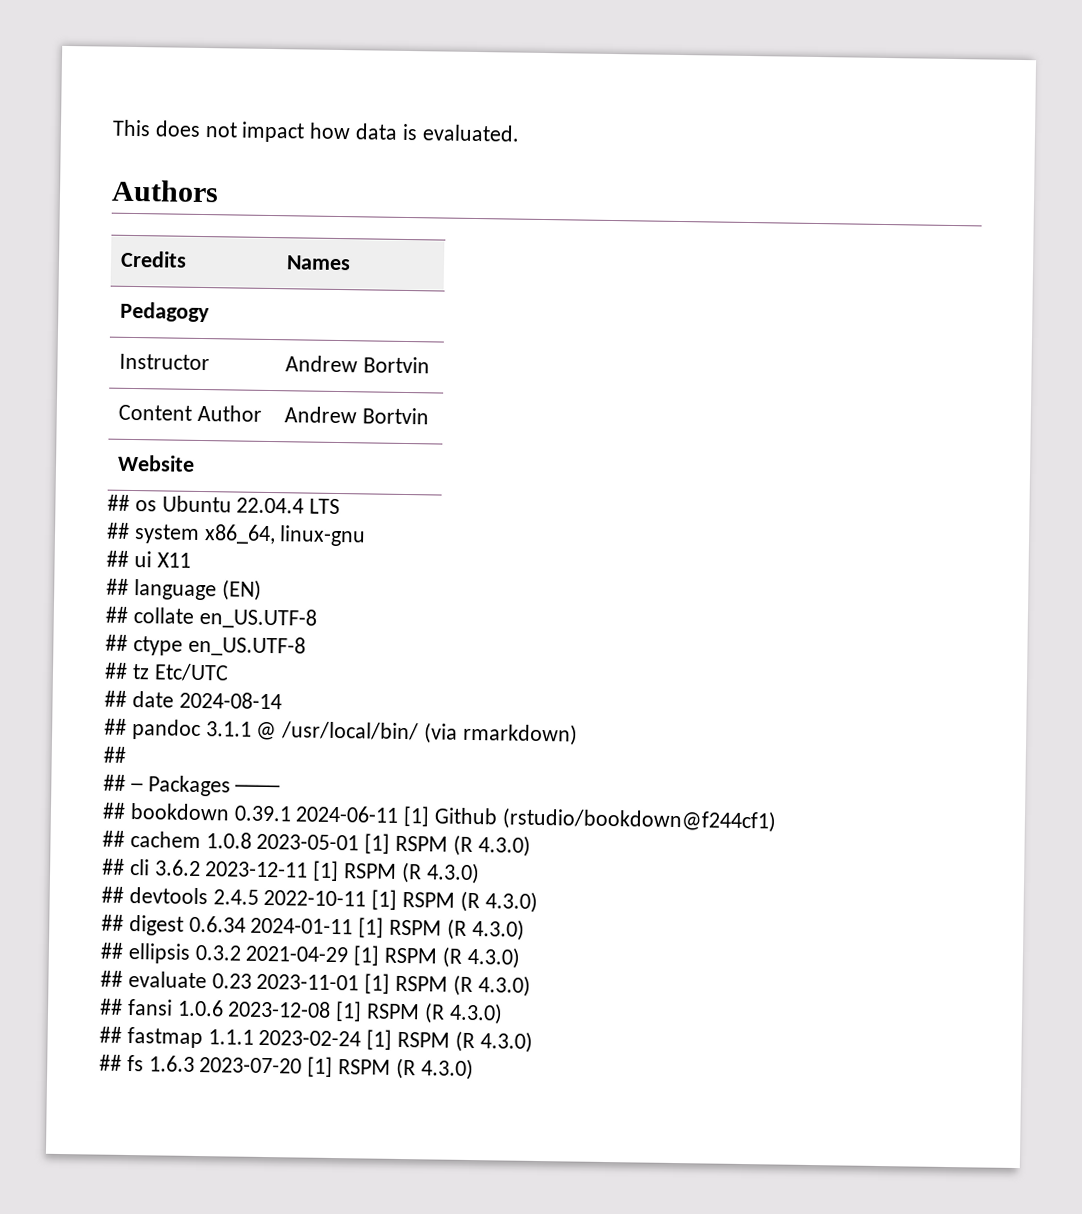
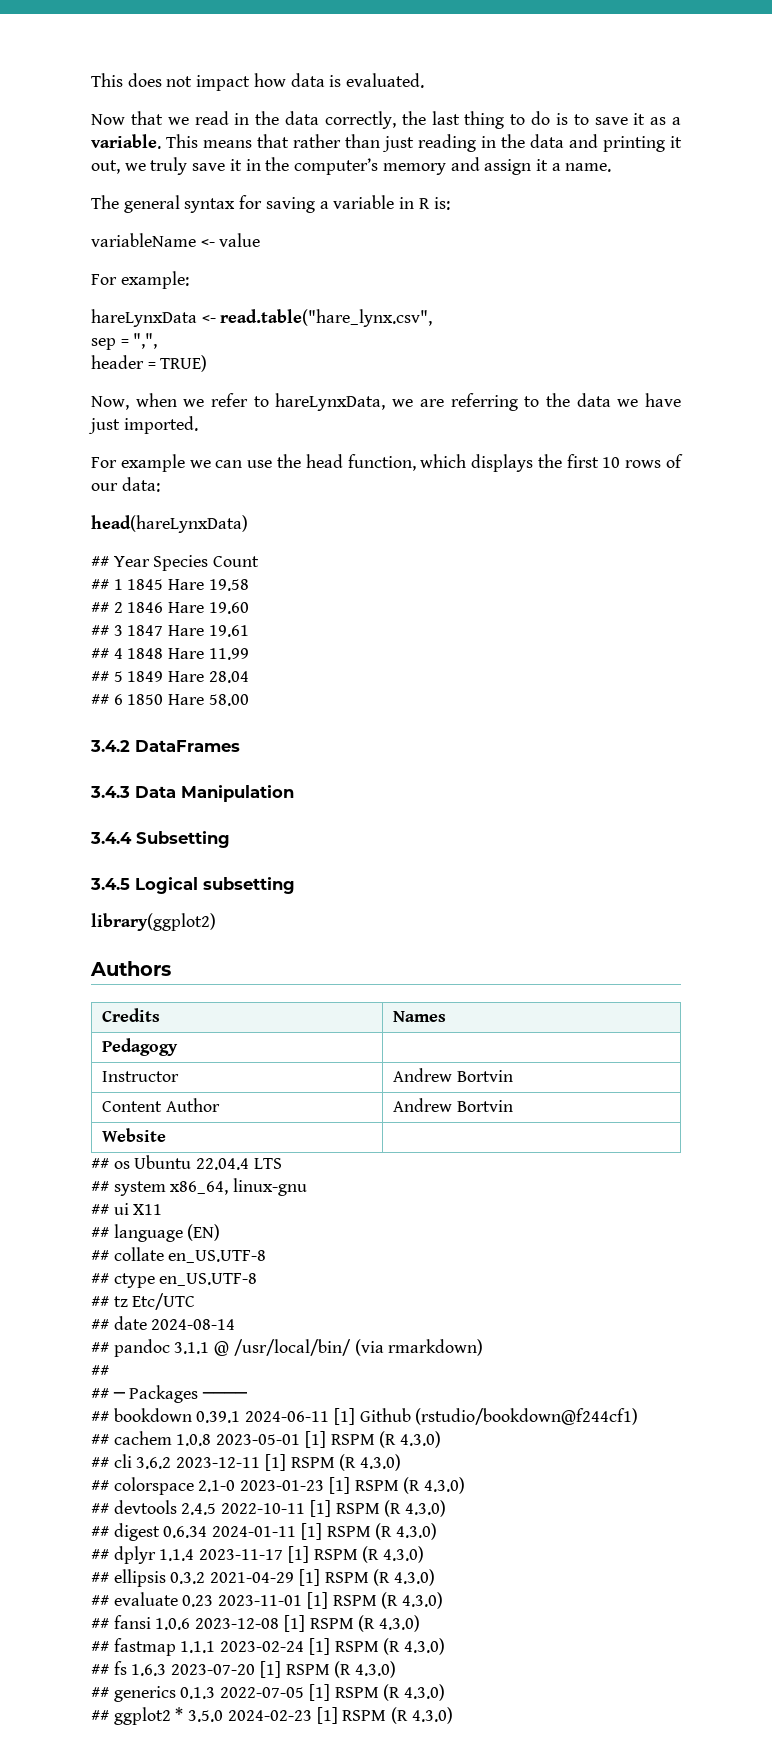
(520, 133) none -> [91,111,681,129] [91,134,682,152] [91,157,612,175] [91,195,450,213] [91,233,261,247] [91,271,189,289] [91,309,433,327] [91,333,158,350] [91,355,208,372] [91,393,681,411] [88,416,198,434] [91,454,683,472] [91,477,160,492] [91,515,248,533] [91,555,260,571] [91,579,249,591] [91,602,249,614] [91,625,249,637] [91,648,249,660] [91,671,249,683] [91,694,249,706] [90,740,240,752] [90,785,294,802] [90,831,230,848] [90,877,295,894] [91,913,216,931] // Now that we read in the data correctly, the last thing to do is to save it as a variable. This means that rather than just reading in the data and printing it out, we truly save it in the computer’s memory and assign it a name. // The general syntax for saving a variable in R is: // variableName <- value // For example: // hareLynxData <- read.table("hare_lynx.csv", // sep = ",", // header = TRUE) // Now, when we refer to hareLynxData, we are referring to the data we have just imported. // For example we can use the head function, which displays the first 10 rows of our data: // head(hareLynxData) // ## Year Species Count // ## 1 1845 Hare 19.58 // ## 2 1846 Hare 19.60 // ## 3 1847 Hare 19.61 // ## 4 1848 Hare 11.99 // ## 5 1849 Hare 28.04 // ## 6 1850 Hare 58.00 // 3.4.2 DataFrames // 3.4.3 Data Manipulation // 3.4.4 Subsetting // 3.4.5 Logical subsetting // library(ggplot2)
(480, 873) none -> [91,1477,466,1495] // ## colorspace 2.1-0 2023-01-23 [1] RSPM (R 4.3.0)
(525, 930) none -> [91,1546,425,1564] // ## dplyr 1.1.4 2023-11-17 [1] RSPM (R 4.3.0)
(474, 1069) none -> [91,1684,446,1702] [91,1707,453,1725] // ## generics 0.1.3 2022-07-05 [1] RSPM (R 4.3.0) // ## ggplot2 * 3.5.0 2024-02-23 [1] RSPM (R 4.3.0)

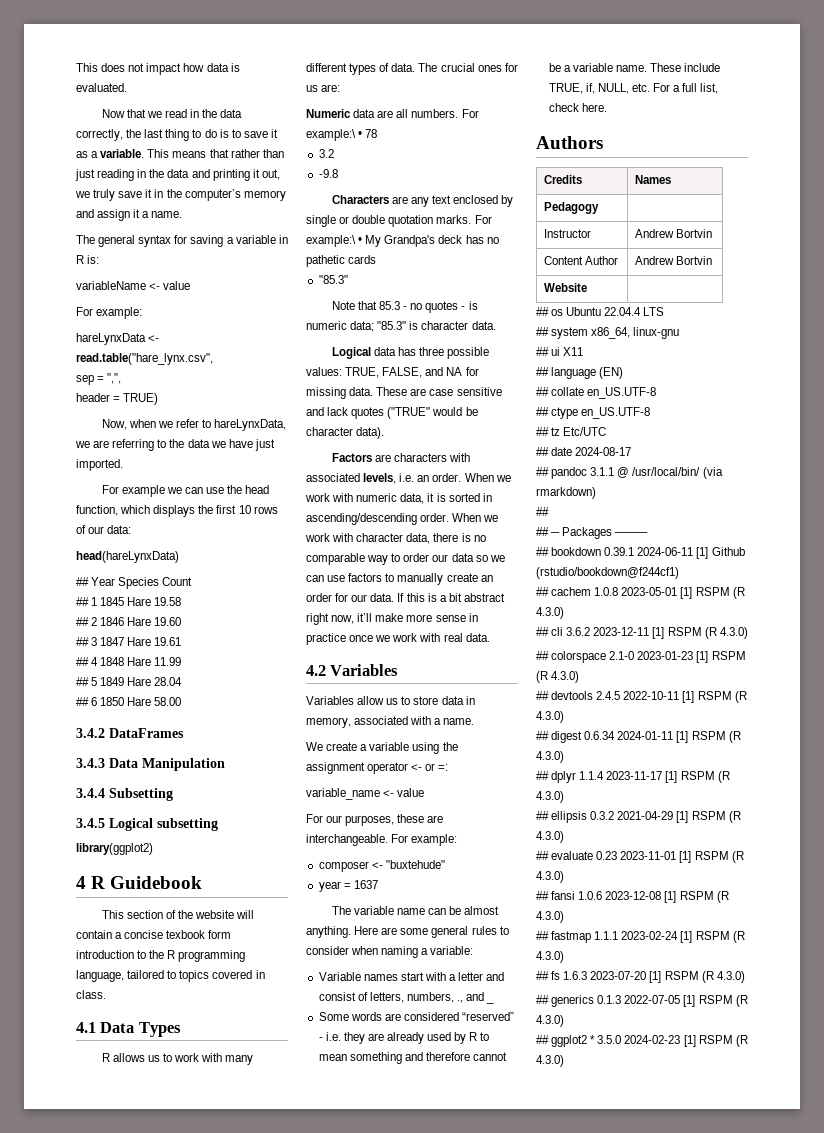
(216, 922) none -> [76,876,203,889] [101,910,255,919] [76,930,232,939] [76,950,246,962] [76,970,265,982] [76,990,106,999] [76,1022,181,1037] [101,1053,254,1065] [306,63,518,75] [306,84,341,92] [306,109,479,118] [306,129,378,141] [318,149,334,158] [318,169,338,178] [331,195,514,207] [306,215,492,227] [306,235,499,247] [306,255,377,267] [318,275,348,284] [331,301,478,313] [306,321,496,332] [331,347,490,359] [306,367,479,378] [306,387,502,399] [306,407,478,419] [306,427,385,439] [331,453,471,462] [306,473,511,484] [305,493,492,504] [306,513,499,525] [305,533,486,544] [306,553,505,565] [306,573,493,585] [306,593,505,602] [306,613,478,625] [306,633,490,645] [306,664,399,676] [306,696,475,705] [306,716,475,728] [306,742,458,754] [306,762,449,774] [306,788,425,800] [306,814,444,826] [306,834,458,846] [318,860,445,872] [318,880,378,892] [331,906,500,915] [306,926,509,938] [306,946,474,958] [318,972,505,981] [318,992,485,1003] [486,1001,495,1004] [318,1012,515,1021] [318,1032,490,1044] [318,1052,508,1064] [548,63,721,72] [548,83,719,94] [548,103,607,112] // 4 R Guidebook // This section of the website will contain a concise texbook form introduction to the R programming language, tailored to topics covered in class. // 4.1 Data Types // R allows us to work with many different types of data. The crucial ones for us are: // Numeric data are all numbers. For example:\ • 78 // 3.2 // -9.8 // Characters are any text enclosed by single or double quotation marks. For example:\ • My Grandpa's deck has no pathetic cards // "85.3" // Note that 85.3 - no quotes - is numeric data; "85.3" is character data. // Logical data has three possible values: TRUE, FALSE, and NA for missing data. These are case sensitive and lack quotes ("TRUE" would be character data). // Factors are characters with associated levels, i.e. an order. When we work with numeric data, it is sorted in ascending/descending order. When we work with character data, there is no comparable way to order our data so we can use factors to manually create an order for our data. If this is a bit abstract right now, it’ll make more sense in practice once we work with real data. // 4.2 Variables // Variables allow us to store data in memory, associated with a name. // We create a variable using the assignment operator <- or =: // variable_name <- value // For our purposes, these are interchangeable. For example: // composer <- "buxtehude" // year = 1637 // The variable name can be almost anything. Here are some general rules to consider when naming a variable: // Variable names start with a letter and consist of letters, numbers, ., and _ // Some words are considered “reserved” - i.e. they are already used by R to mean something and therefore cannot be a variable name. These include TRUE, if, NULL, etc. For a full list, check here.
[151,1319,236,1330] 2024-08-14 -> [575,447,632,456] 2024-08-17

